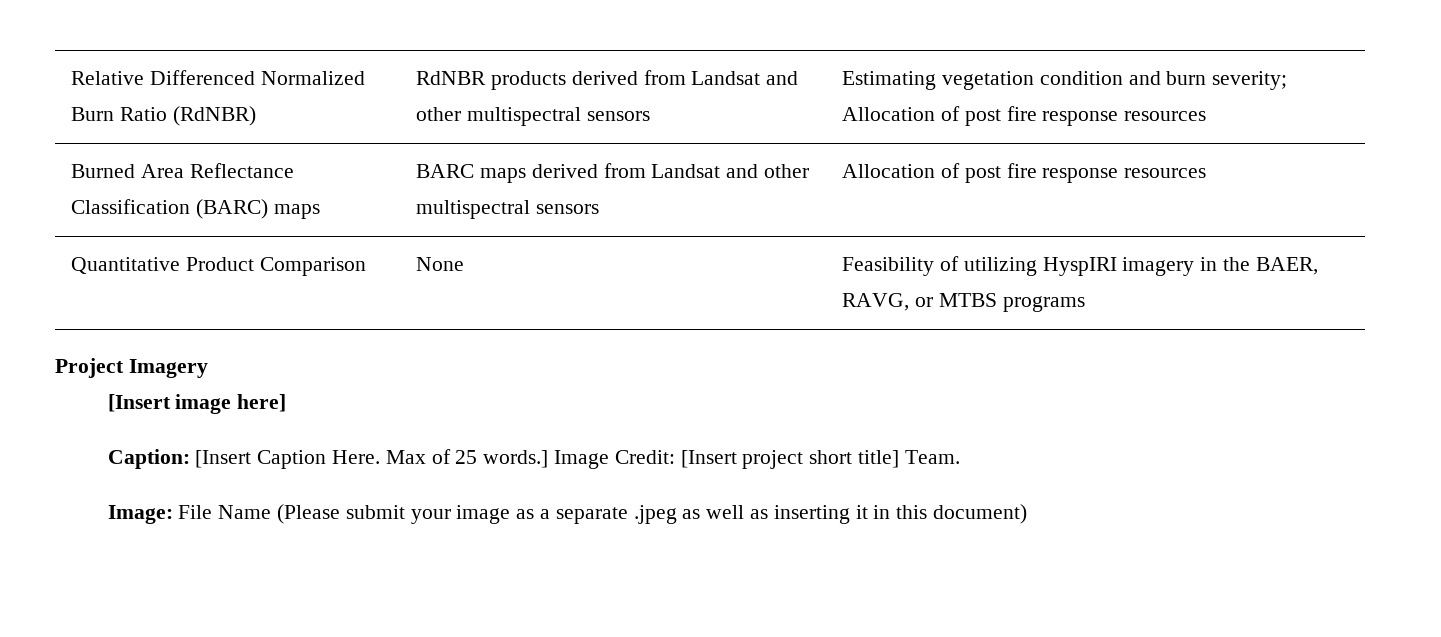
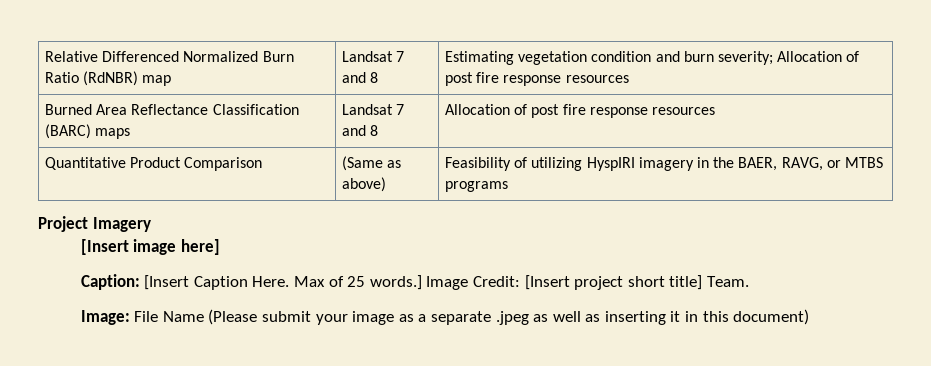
[416,70,799,90] [416,107,650,126] | RdNBR products derived from Landsat and other multispectral sensors -> [142,75,172,86] [342,51,405,62] [342,72,379,83] map | Landsat 7 and 8
[416,163,810,183] [416,200,600,219] BARC maps derived from Landsat and other multispectral sensors -> [342,104,405,115] [342,125,379,136] Landsat 7 and 8
[416,257,465,271] | None -> [342,156,402,171] [342,177,387,192] | (Same as above)

